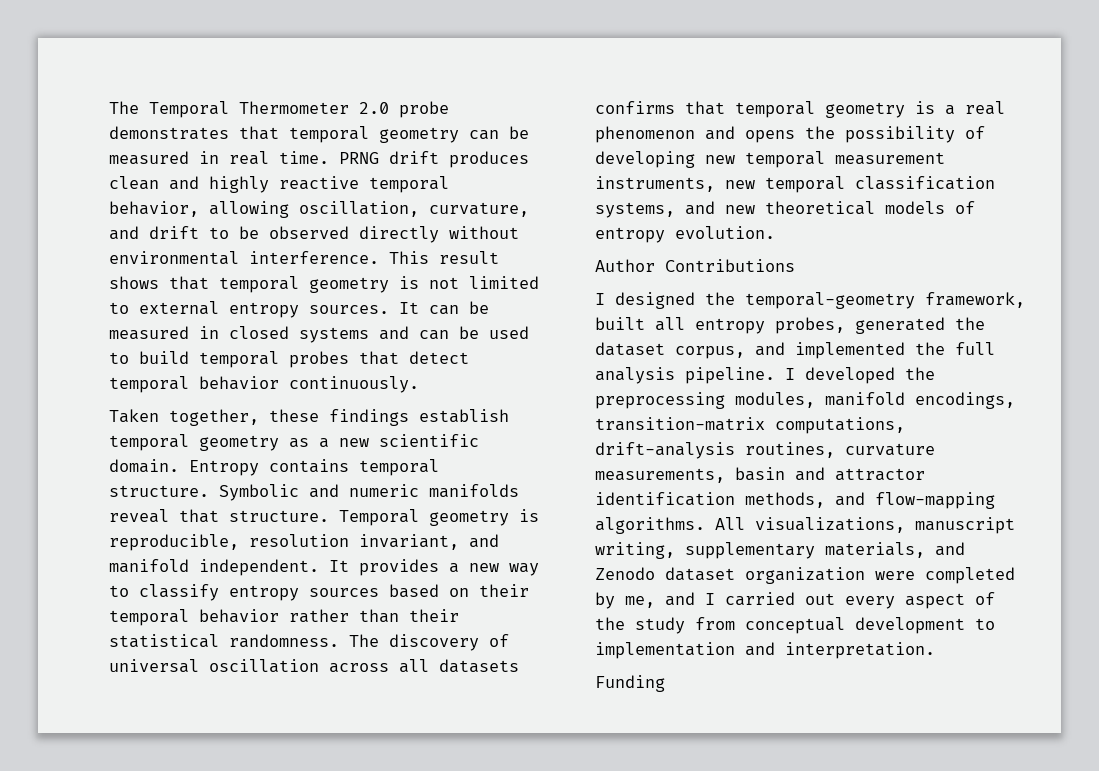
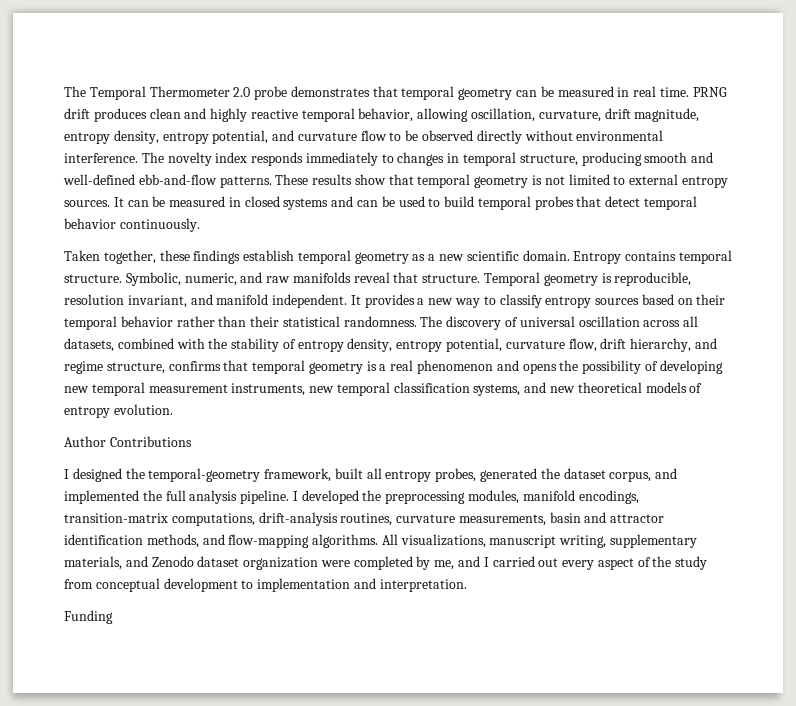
[109,226,199,240] and drift -> [604,108,700,122] [64,130,387,144] drift magnitude, entropy density, entropy potential, and curvature flow
[389,251,499,264] [109,276,159,289] This result shows -> [141,152,714,166] [63,174,386,188] The novelty index responds immediately to changes in temporal structure, producing smooth and well-defined ebb-and-flow patterns. These results show
[219,484,419,501] Symbolic and numeric -> [125,272,291,286] Symbolic, numeric, and raw
[439,659,519,673] datasets -> [64,338,717,352] [64,361,165,374] datasets, combined with the stability of entropy density, entropy potential, curvature flow, drift hierarchy, and regime structure,

